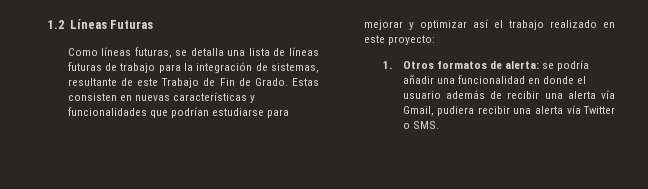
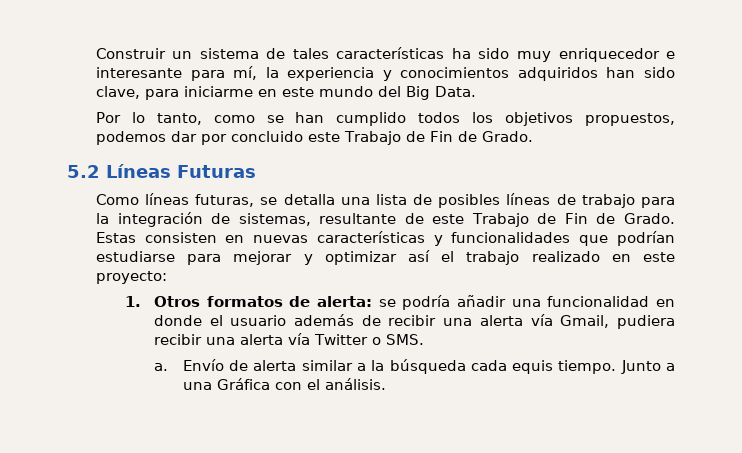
[48,20,64,29] 1.2 -> [95,47,676,62] [95,66,676,81] [95,86,476,100] [95,112,675,126] [95,131,533,145] [67,165,100,178] Construir un sistema de tales características ha sido muy enriquecedor e interesante para mí, la experiencia y conocimientos adquiridos han sido clave, para iniciarme en este mundo del Big Data. // Por lo tanto, como se han cumplido todos los objetivos propuestos, podemos dar por concluido este Trabajo de Fin de Grado. // 5.2
[289,47,319,56] [67,62,102,71] líneas futuras -> [438,193,551,208] posibles líneas
(440, 125) none -> [153,359,675,374] [182,378,386,390] // a. Envío de alerta similar a la búsqueda cada equis tiempo. Junto a una Gráfica con el análisis.

